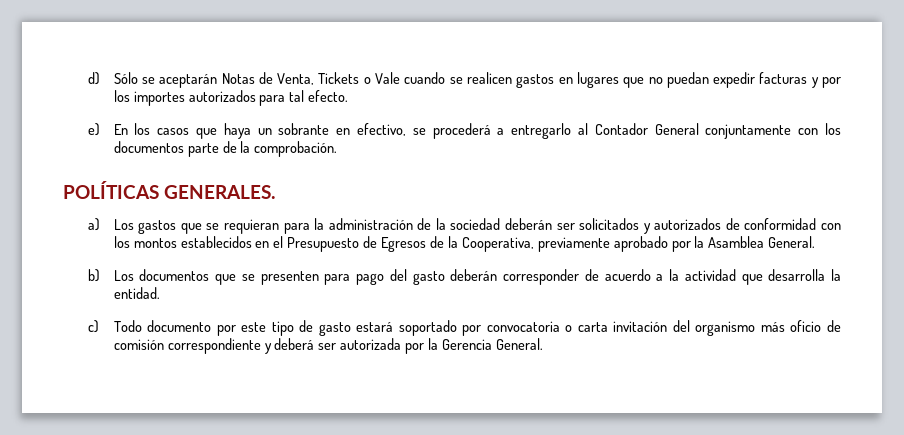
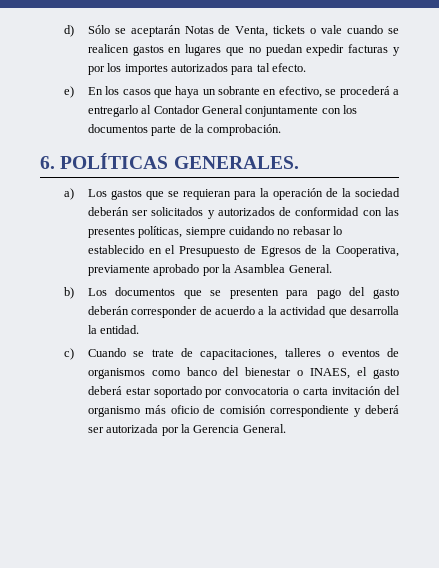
[318,72,401,84] Tickets o Vale -> [273,25,343,34] tickets o vale
(338, 149) none -> [40,156,55,169] 6.
[328,218,413,230] administración -> [272,188,323,200] operación
[113,236,252,248] los montos establecidos -> [385,207,400,216] [87,226,343,238] [87,245,144,254] las presentes políticas, siempre cuidando no rebasar lo establecido
[113,320,394,336] Todo documento por este tipo de gasto estará -> [87,348,400,360] [87,367,400,379] [87,386,151,395] Cuando se trate de capacitaciones, talleres o eventos de organismos como banco del bienestar o INAES, el gasto deberá estar

